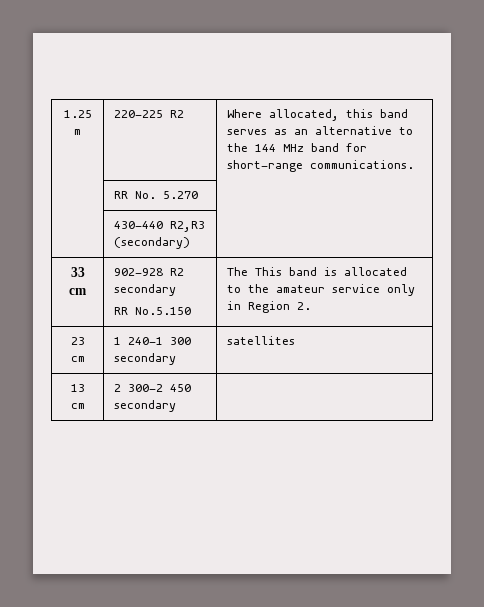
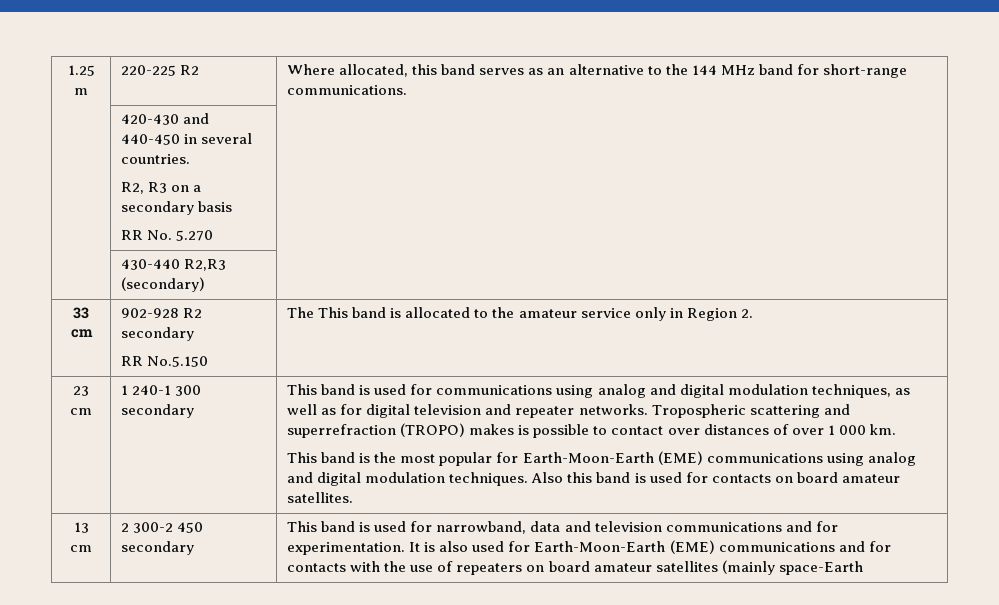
(415, 164) none -> [121,113,210,125] [121,133,253,145] [121,154,191,164] [121,182,202,194] [121,201,233,215] 420-430 and 440-450 in several countries. // R2, R3 on a secondary basis //
[227,336,296,345] satellites -> [287,384,910,398] [287,404,850,418] [287,423,896,438] [287,451,916,466] [287,472,900,486] [287,492,354,503] This band is used for communications using analog and digital modulation techniques, as well as for digital television and repeater networks. Tropospheric scattering and superrefraction (TROPO) makes is possible to contact over distances of over 1 000 km. // This band is the most popular for Earth-Moon-Earth (EME) communications using analog and digital modulation techniques. Also this band is used for contacts on board amateur satellites.
(177, 406) none -> [287,521,838,534] [287,540,891,555] [287,560,863,575] This band is used for narrowband, data and television communications and for experimentation. It is also used for Earth-Moon-Earth (EME) communications and for contacts with the use of repeaters on board amateur satellites (mainly space-Earth

